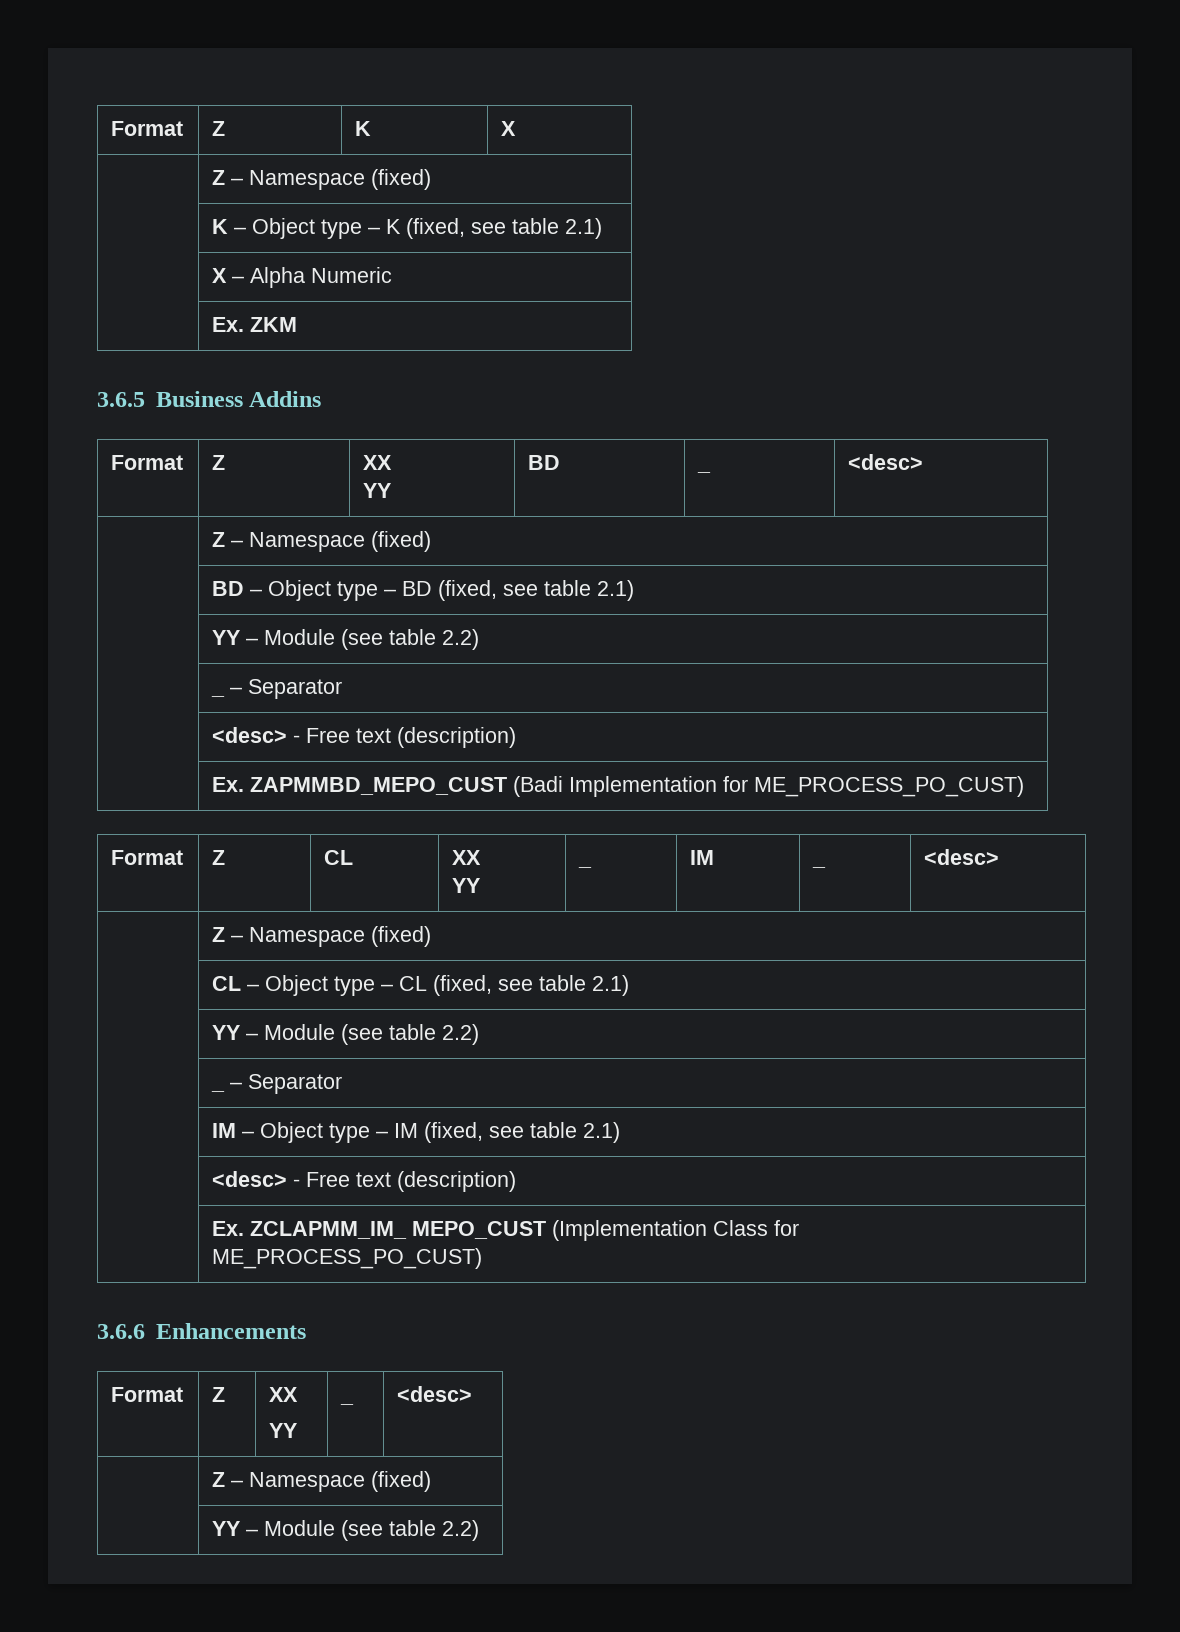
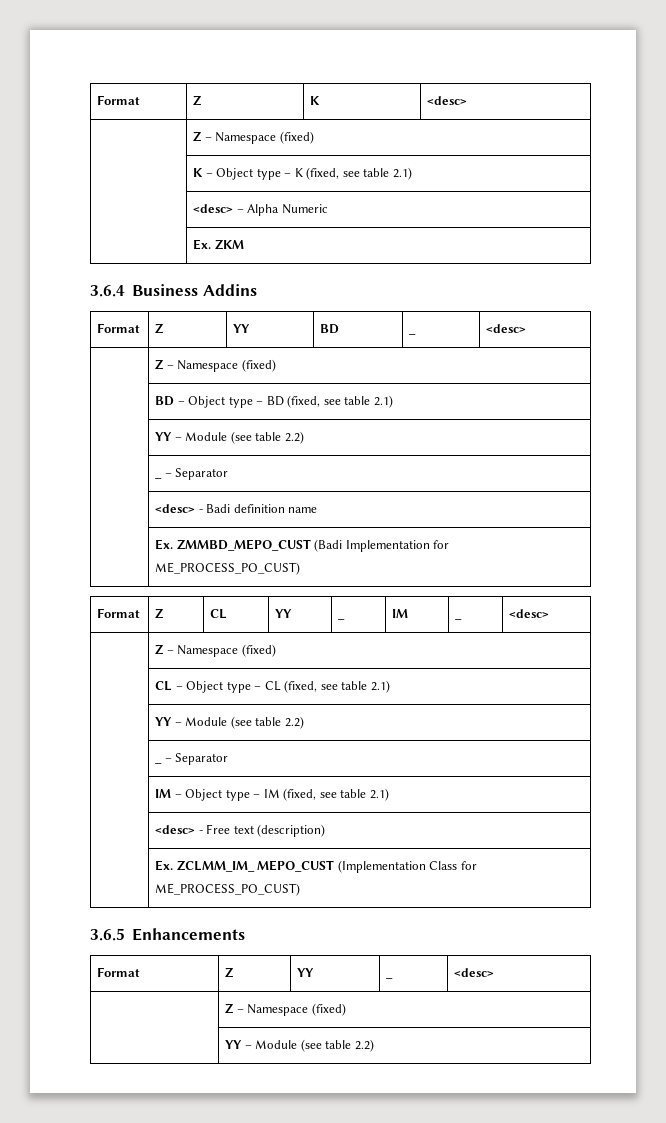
[501,121,517,136] X -> [427,96,468,105] <desc>
[212,268,228,283] X -> [193,204,234,213] <desc>
[97,392,145,407] 3.6.5 -> [90,285,125,297] 3.6.4
[363,455,393,470] XX // -> (165, 328) none
[306,727,517,748] [212,777,508,795] Free text (description) // | Ex. ZAPMMBD_MEPO_CUST -> [206,504,318,513] [155,539,311,551] Badi definition name // | Ex. ZMMBD_MEPO_CUST
[452,850,482,865] XX // -> (228, 614) none
[250,1221,408,1239] ZCLAPMM_IM_ -> [176,860,255,872] ZCLMM_IM_
[97,1324,145,1339] 3.6.6 -> [90,928,125,941] 3.6.5
[269,1387,299,1402] XX // -> (235, 972) none

